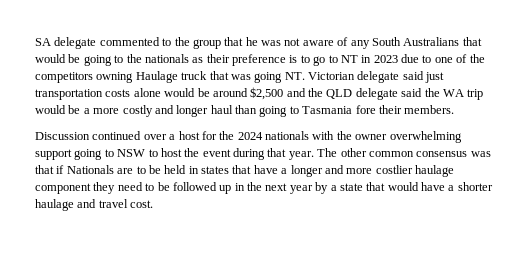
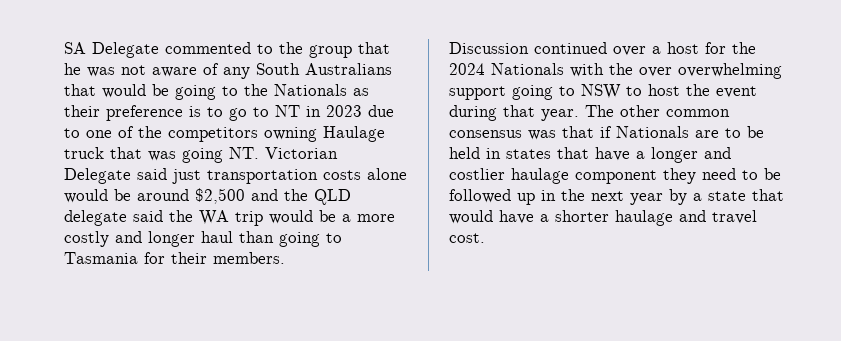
[54,37,97,49] delegate -> [92,42,159,58] Delegate
[144,54,189,63] nationals -> [274,84,347,96] Nationals
[357,71,400,83] delegate -> [64,168,131,184] Delegate
[355,105,376,114] fore -> [144,252,165,264] for
[265,131,309,140] nationals -> [491,63,564,75] Nationals
[355,134,388,140] owner -> [639,67,672,77] over
[346,168,373,174] more -> (731, 153) none

